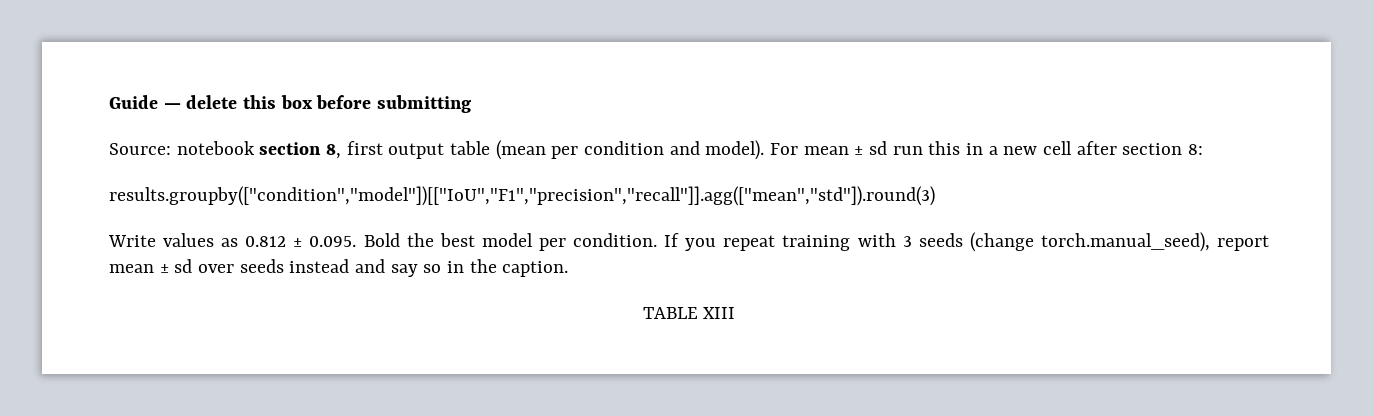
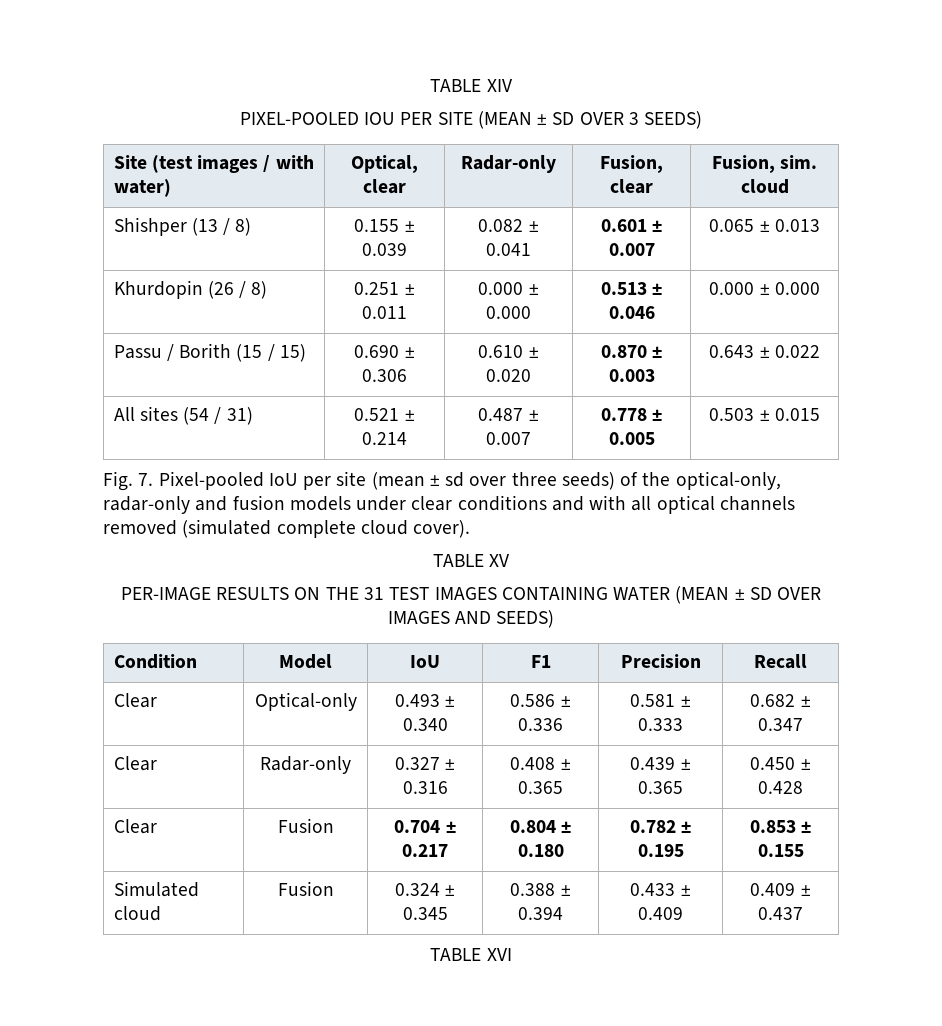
[109,95,472,113] [109,140,1204,160] [109,186,935,206] [108,232,1269,252] [109,259,569,277] [642,307,736,319] Guide — delete this box before submitting // Source: notebook section 8, first output table (mean per condition and model). For mean ± sd run this in a new cell after section 8: // results.groupby(["condition","model"])[["IoU","F1","precision","recall"]].agg(["mean","std"]).round(3) // Write values as 0.812 ± 0.095. Bold the best model per condition. If you repeat training with 3 seeds (change torch.manual_seed), report mean ± sd over seeds instead and say so in the caption. // TABLE XIII -> [430,79,513,92] [239,111,703,129] [113,155,314,173] [113,179,171,197] [351,155,418,173] [363,179,406,194] [461,155,556,173] [600,155,663,173] [610,179,653,194] [711,155,818,173] [740,179,789,194] [113,217,252,236] [354,219,415,232] [362,243,407,256] [478,219,539,232] [486,243,531,256] [600,219,663,232] [608,243,655,256] [709,219,820,232] [113,280,268,299] [354,282,415,295] [362,306,407,319] [478,282,539,295] [486,306,531,319] [600,282,663,295] [608,306,655,319] [709,282,820,295] [113,343,306,362] [354,345,415,358] [362,369,407,382] [478,345,539,358] [486,369,531,382] [600,345,663,358] [608,369,655,382] [709,345,820,358] [113,406,253,425] [354,408,415,421] [362,432,407,445] [478,408,539,421] [486,432,531,445] [600,408,663,421] [608,432,655,445] [709,408,820,421] [103,471,781,491] [103,495,795,514] [103,519,471,538] [432,554,511,567] [120,586,822,604] [387,610,555,628] [113,654,197,669] [279,654,332,669] [410,655,440,668] [530,655,551,668] [620,654,701,668] [754,654,807,669] [113,693,157,708] [254,692,357,711] [394,694,456,707] [402,718,448,731] [510,694,571,707] [518,718,563,731] [630,694,691,707] [638,718,683,731] [750,694,811,707] [758,718,803,731] [113,756,157,771] [260,756,351,774] [394,757,456,770] [402,781,448,794] [510,757,571,770] [518,781,563,794] [630,757,691,770] [638,781,683,794] [750,757,811,770] [758,781,803,794] [113,819,157,834] [277,818,334,833] [394,820,456,833] [402,844,448,857] [509,820,572,833] [517,844,564,857] [629,820,692,833] [637,844,684,857] [749,820,812,833] [757,844,804,857] [113,881,199,897] [113,906,161,921] [277,881,334,896] [394,883,456,896] [402,907,448,920] [510,883,571,896] [518,907,563,920] [630,883,691,896] [638,907,683,920] [750,883,811,896] [758,907,803,920] [430,948,512,961] TABLE XIV // PIXEL-POOLED IOU PER SITE (MEAN ± SD OVER 3 SEEDS) // Site (test images / with water) | Optical, clear | Radar-only | Fusion, clear | Fusion, sim. cloud // Shishper (13 / 8) | 0.155 ± 0.039 | 0.082 ± 0.041 | 0.601 ± 0.007 | 0.065 ± 0.013 // Khurdopin (26 / 8) | 0.251 ± 0.011 | 0.000 ± 0.000 | 0.513 ± 0.046 | 0.000 ± 0.000 // Passu / Borith (15 / 15) | 0.690 ± 0.306 | 0.610 ± 0.020 | 0.870 ± 0.003 | 0.643 ± 0.022 // All sites (54 / 31) | 0.521 ± 0.214 | 0.487 ± 0.007 | 0.778 ± 0.005 | 0.503 ± 0.015 // Fig. 7. Pixel-pooled IoU per site (mean ± sd over three seeds) of the optical-only, radar-only and fusion models under clear conditions and with all optical channels removed (simulated complete cloud cover). // TABLE XV // PER-IMAGE RESULTS ON THE 31 TEST IMAGES CONTAINING WATER (MEAN ± SD OVER IMAGES AND SEEDS) // Condition | Model | IoU | F1 | Precision | Recall // Clear | Optical-only | 0.493 ± 0.340 | 0.586 ± 0.336 | 0.581 ± 0.333 | 0.682 ± 0.347 // Clear | Radar-only | 0.327 ± 0.316 | 0.408 ± 0.365 | 0.439 ± 0.365 | 0.450 ± 0.428 // Clear | Fusion | 0.704 ± 0.217 | 0.804 ± 0.180 | 0.782 ± 0.195 | 0.853 ± 0.155 // Simulated cloud | Fusion | 0.324 ± 0.345 | 0.388 ± 0.394 | 0.433 ± 0.409 | 0.409 ± 0.437 // TABLE XVI

